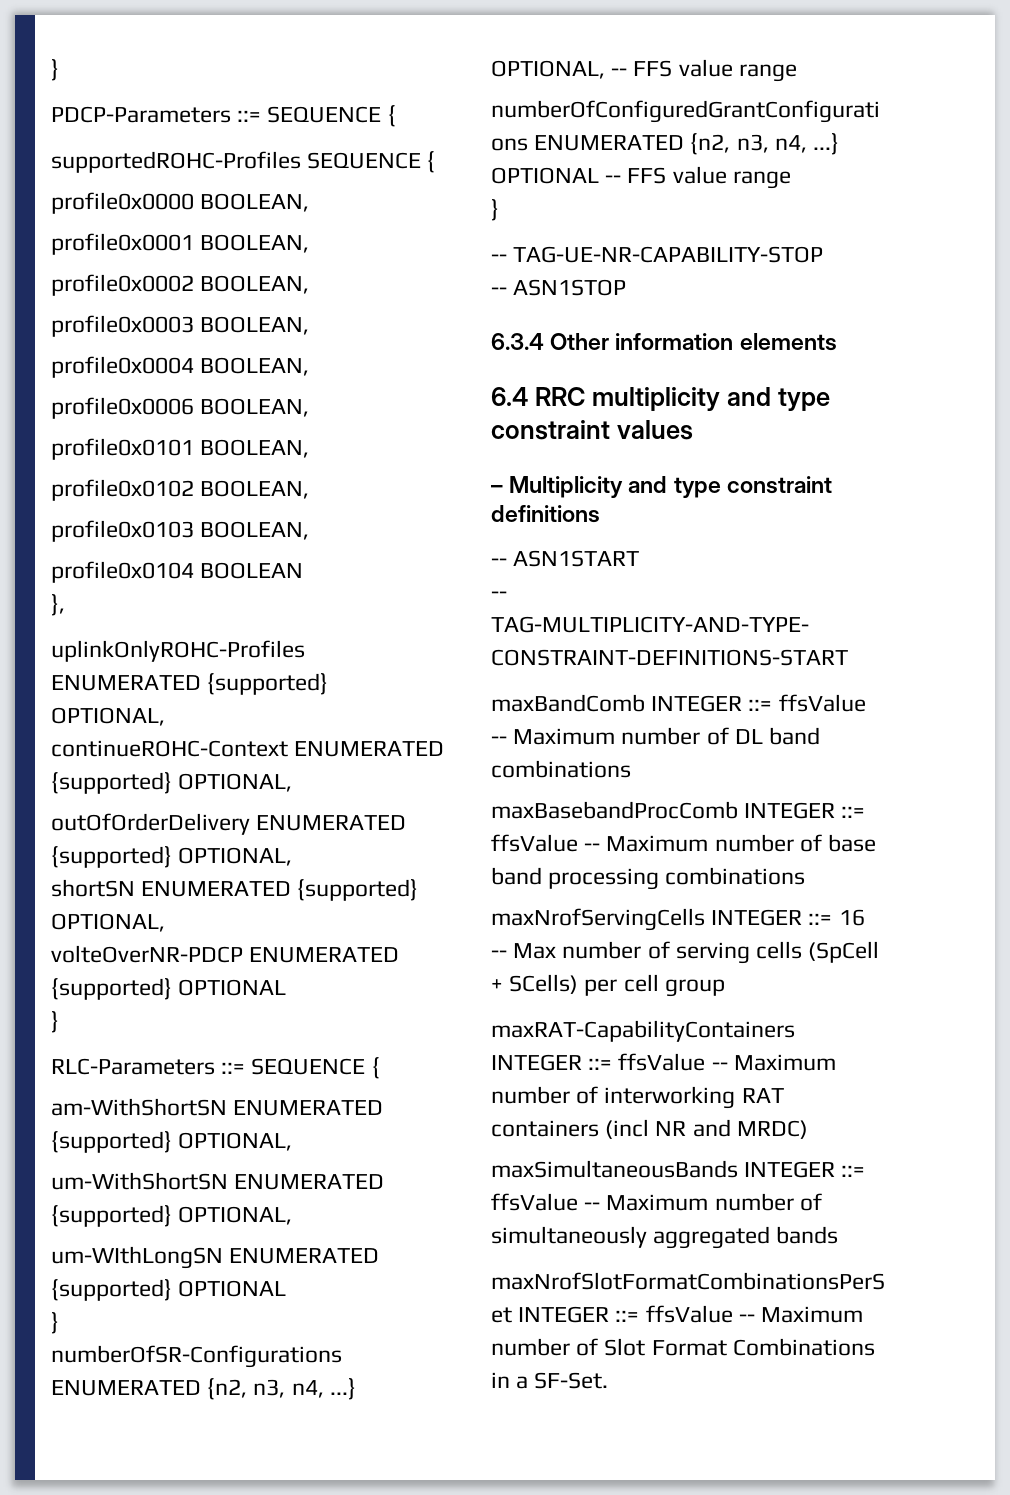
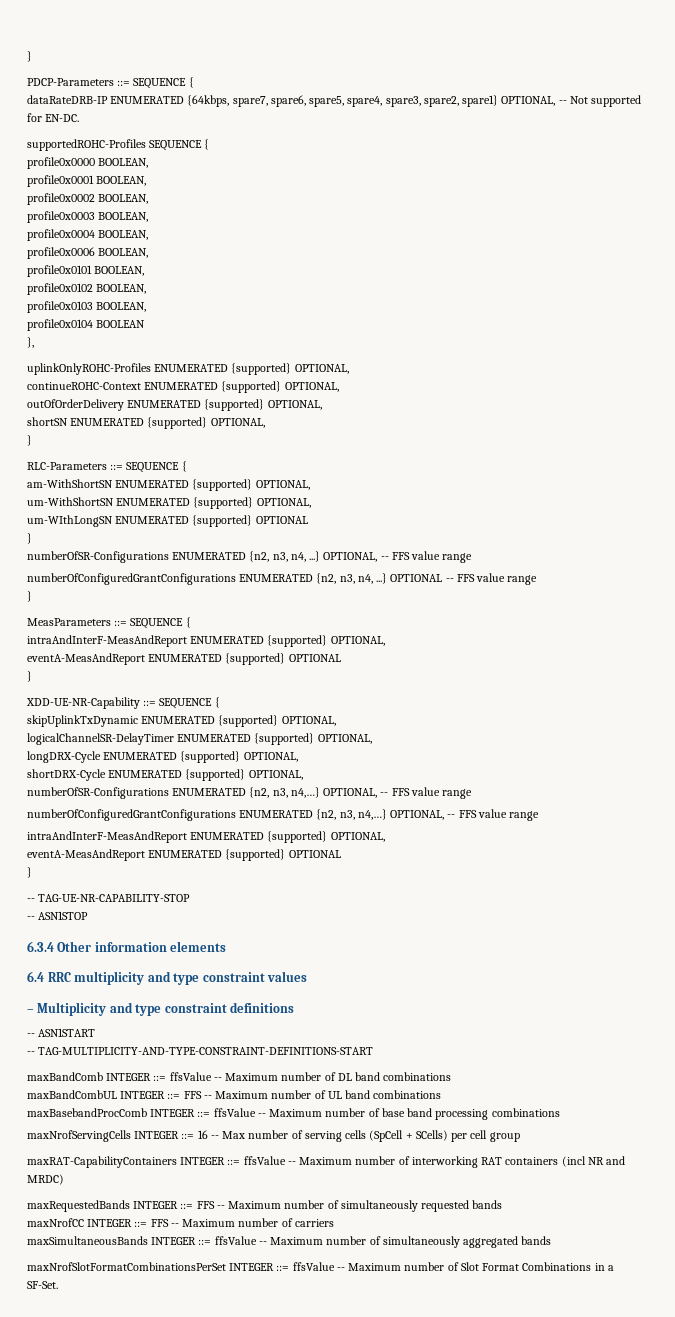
(396, 116) none -> [27,95,642,107] [27,113,80,122] // dataRateDRB-IP ENUMERATED {64kbps, spare7, spare6, spare5, spare4, spare3, spare2, spare1} OPTIONAL, -- Not supported for EN-DC.
[51,945,400,963] [51,978,287,1000] // volteOverNR-PDCP ENUMERATED {supported} OPTIONAL -> (265, 423) none
(499, 210) none -> [27,617,191,629] [27,635,385,647] [27,653,341,665] [27,671,32,682] [26,697,220,709] [27,715,336,727] [27,733,372,745] [27,751,298,763] [27,769,303,781] [27,787,473,799] [27,809,540,821] [27,831,385,843] [27,849,341,861] [27,867,32,878] // MeasParameters ::= SEQUENCE { // intraAndInterF-MeasAndReport ENUMERATED {supported} OPTIONAL, // eventA-MeasAndReport ENUMERATED {supported} OPTIONAL // } // XDD-UE-NR-Capability ::= SEQUENCE { // skipUplinkTxDynamic ENUMERATED {supported} OPTIONAL, // logicalChannelSR-DelayTimer ENUMERATED {supported} OPTIONAL, // longDRX-Cycle ENUMERATED {supported} OPTIONAL, // shortDRX-Cycle ENUMERATED {supported} OPTIONAL, // numberOfSR-Configurations ENUMERATED {n2, n3, n4,…} OPTIONAL, -- FFS value range // numberOfConfiguredGrantConfigurations ENUMERATED {n2, n3, n4,…} OPTIONAL, -- FFS value range // intraAndInterF-MeasAndReport ENUMERATED {supported} OPTIONAL, // eventA-MeasAndReport ENUMERATED {supported} OPTIONAL // }
(631, 769) none -> [27,1090,442,1099] // maxBandCombUL INTEGER ::= FFS -- Maximum number of UL band combinations
(808, 1129) none -> [27,1200,503,1212] [27,1218,334,1227] // maxRequestedBands INTEGER ::= FFS -- Maximum number of simultaneously requested bands // maxNrofCC INTEGER ::= FFS -- Maximum number of carriers

